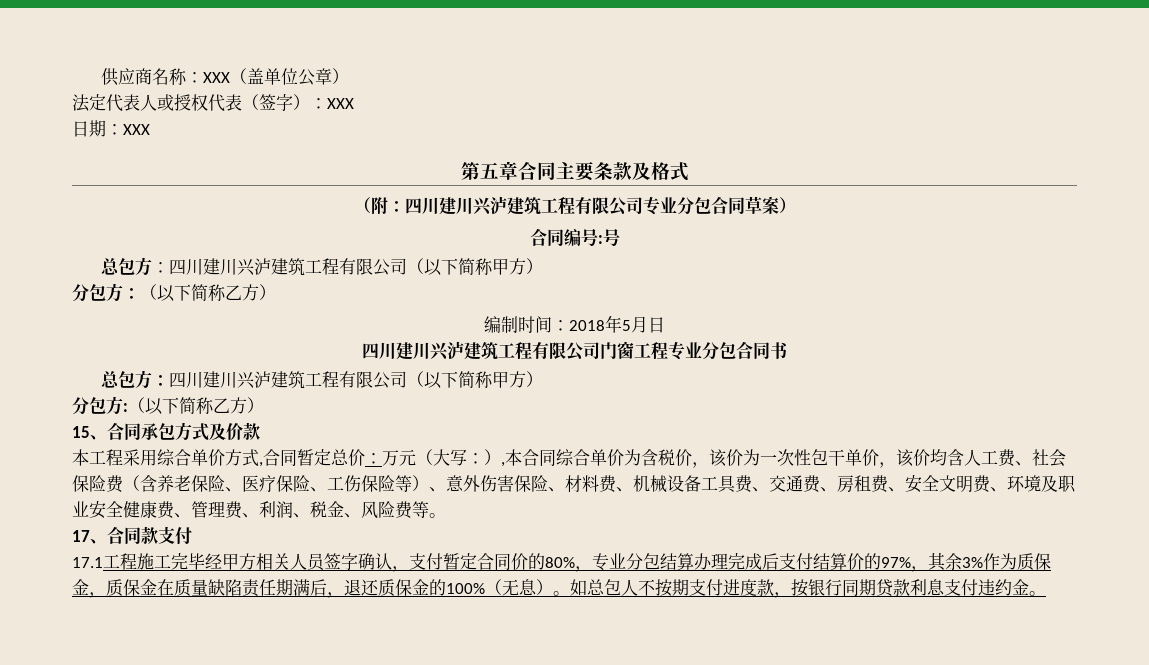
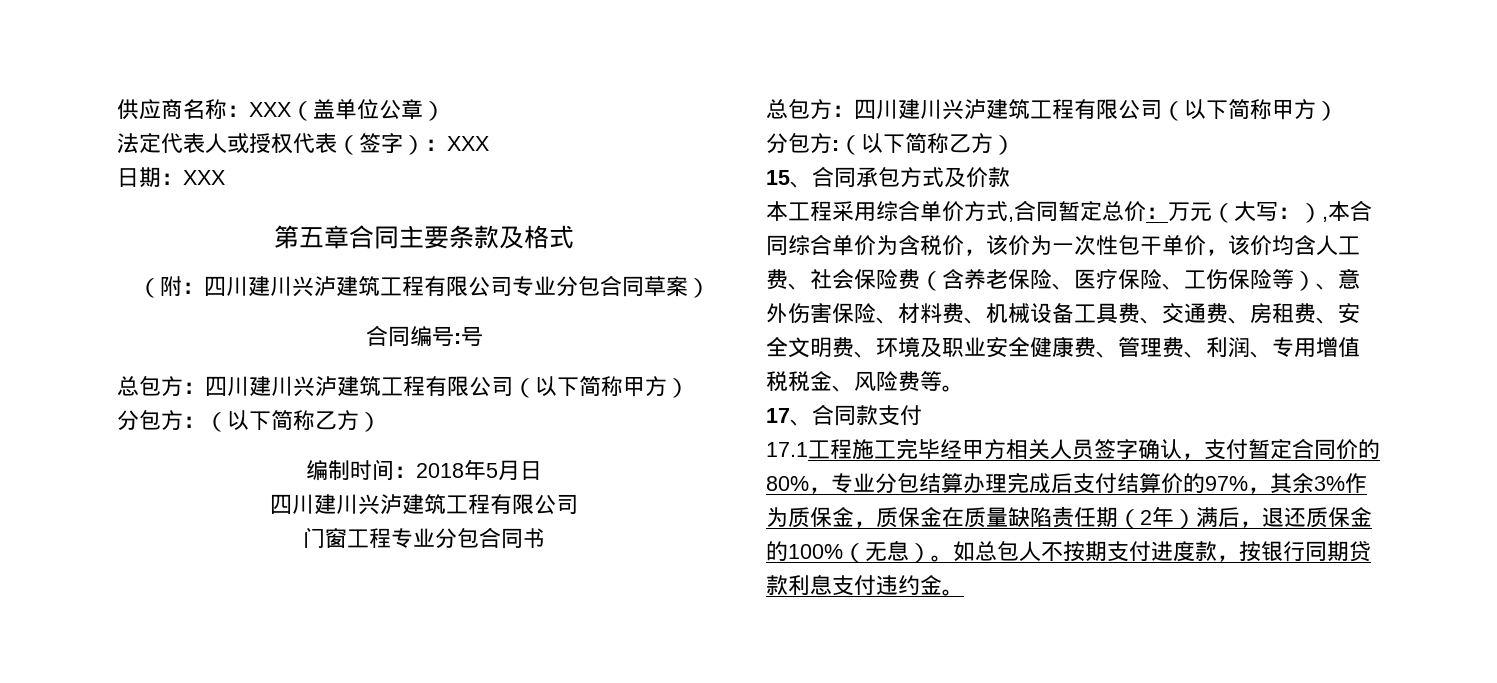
(600, 350) none -> (578, 504) //
(310, 515) none -> [1272,337,1360,357] [766,371,788,391] 专用增值税
(293, 587) none -> [1118,506,1196,529] （2年）

